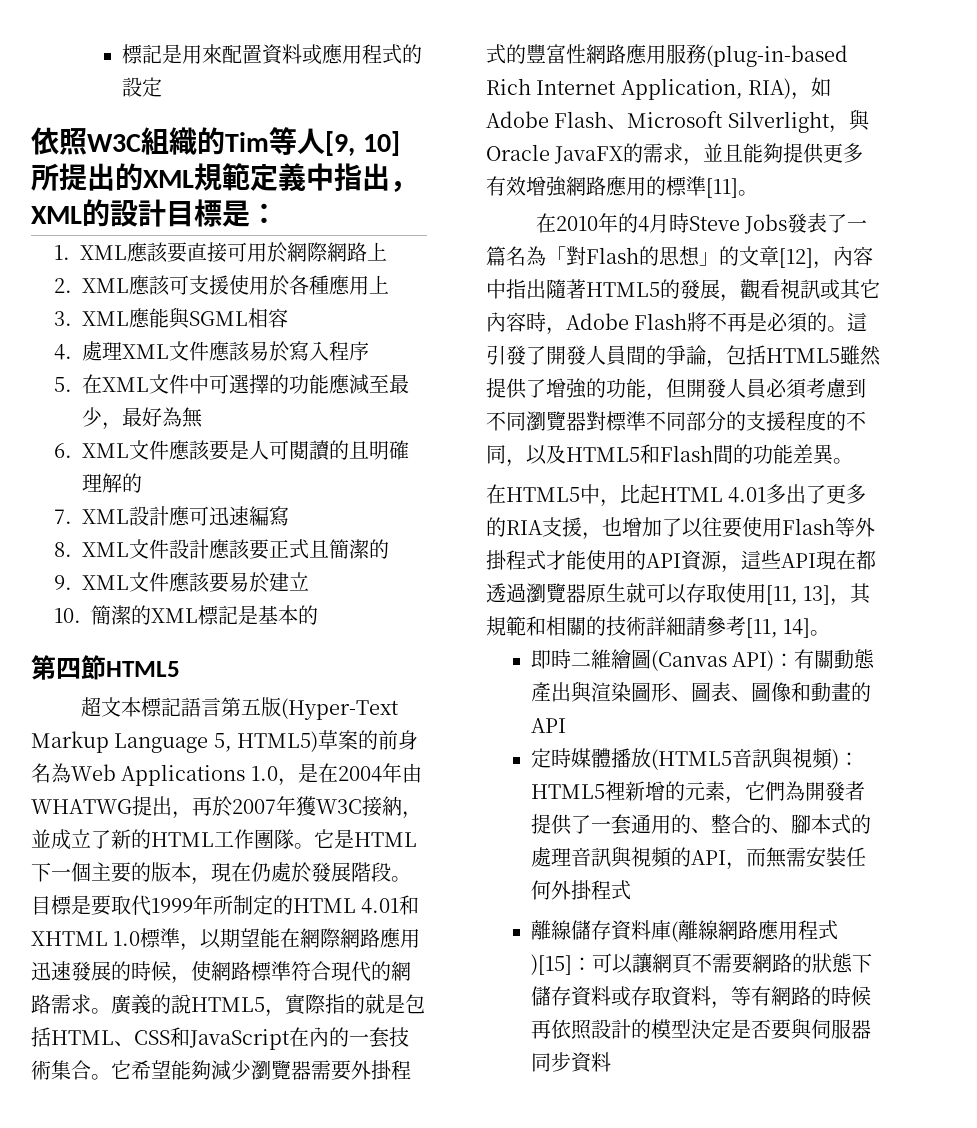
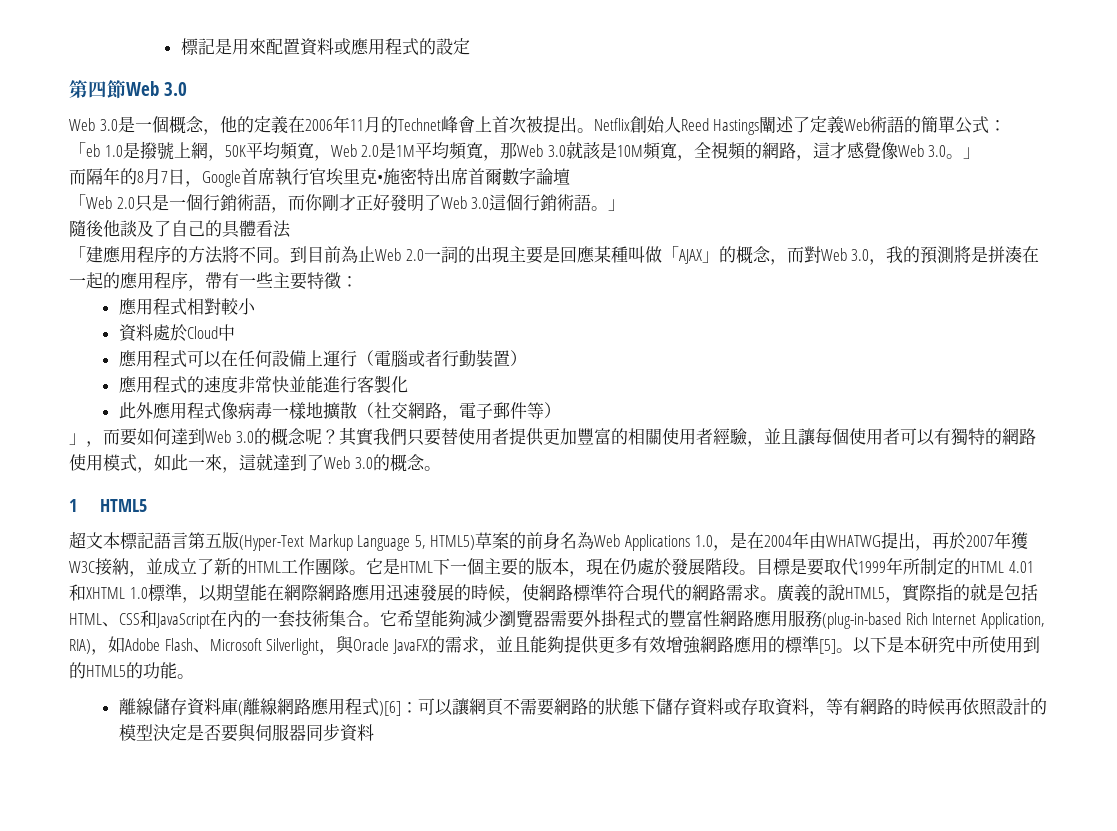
[31,127,400,156] [31,163,418,193] [31,199,278,227] [53,242,387,263] [53,275,389,296] [53,307,288,329] [53,341,369,362] [53,374,409,394] [81,407,203,430] [53,440,409,461] [81,473,142,493] [53,506,289,526] [53,539,389,560] [53,572,309,593] [53,605,318,625] [31,655,106,680] 依照W3C組織的Tim等人[9, 10]所提出的XML規範定義中指出，XML的設計目標是： // 1. XML應該要直接可用於網際網路上 // 2. XML應該可支援使用於各種應用上 // 3. XML應能與SGML相容 // 4.處理XML文件應該易於寫入程序 // 5.在XML文件中可選擇的功能應減至最少，最好為無 // 6. XML文件應該要是人可閱讀的且明確理解的 // 7. XML設計應可迅速編寫 // 8. XML文件設計應該要正式且簡潔的 // 9. XML文件應該要易於建立 // 10.簡潔的XML標記是基本的 // 第四節 -> [69,80,187,99] [69,115,1007,135] [69,141,981,161] [69,167,570,187] [69,194,626,213] [69,220,291,238] [69,246,1040,265] [69,272,358,291] [118,298,256,316] [118,324,235,342] [118,350,527,368] [118,375,408,394] [118,402,561,421] [69,427,1036,447] [69,453,441,473] [69,499,77,512] 第四節Web 3.0 // Web 3.0是一個概念，他的定義在2006年11月的Technet峰會上首次被提出。Netflix創始人Reed Hastings闡述了定義Web術語的簡單公式： // 「eb 1.0是撥號上網，50K平均頻寬，Web 2.0是1M平均頻寬，那Web 3.0就該是10M頻寬，全視頻的網路，這才感覺像Web 3.0。」 // 而隔年的8月7日，Google首席執行官埃里克•施密特出席首爾數字論壇 // 「Web 2.0只是一個行銷術語，而你剛才正好發明了Web 3.0這個行銷術語。」 // 隨後他談及了自己的具體看法 // 「建應用程序的方法將不同。到目前為止Web 2.0一詞的出現主要是回應某種叫做「AJAX」的概念，而對Web 3.0，我的預測將是拼湊在一起的應用程序，帶有一些主要特徵： // 應用程式相對較小 // 資料處於Cloud中 // 應用程式可以在任何設備上運行（電腦或者行動裝置） // 應用程式的速度非常快並能進行客製化 // 此外應用程式像病毒一樣地擴散（社交網路，電子郵件等） // 」，而要如何達到Web 3.0的概念呢？其實我們只要替使用者提供更加豐富的相關使用者經驗，並且讓每個使用者可以有獨特的網路使用模式，如此一來，這就達到了Web 3.0的概念。 // 1
[706,178,758,198] [535,213,867,234] [486,246,873,269] [486,279,880,302] [486,312,868,335] [486,345,881,368] [486,378,866,401] [486,410,866,431] [486,444,853,467] [486,484,867,507] [486,517,875,540] [486,550,876,573] [486,583,872,606] [486,616,831,638] [530,649,876,671] [530,681,871,703] [530,718,566,733] [530,747,859,770] [530,781,865,804] [530,814,871,835] [530,846,866,870] [530,880,631,900] [11]。 // 在2010年的4月時Steve Jobs發表了一篇名為「對Flash的思想」的文章[12]，內容中指出隨著HTML5的發展，觀看視訊或其它內容時，Adobe Flash將不再是必須的。這引發了開發人員間的爭論，包括HTML5雖然提供了增強的功能，但開發人員必須考慮到不同瀏覽器對標準不同部分的支援程度的不同，以及HTML5和Flash間的功能差異。 // 在HTML5中，比起HTML 4.01多出了更多的RIA支援，也增加了以往要使用Flash等外掛程式才能使用的API資源，這些API現在都透過瀏覽器原生就可以存取使用[11, 13]，其規範和相關的技術詳細請參考[11, 14]。 // 即時二維繪圖(Canvas API)：有關動態產出與渲染圖形、圖表、圖像和動畫的API // 定時媒體播放(HTML5音訊與視頻)：HTML5裡新增的元素，它們為開發者提供了一套通用的、整合的、腳本式的處理音訊與視頻的API，而無需安裝任何外掛程式 -> [818,636,1040,654] [69,662,194,679] [5]。以下是本研究中所使用到的HTML5的功能。
[530,954,572,975] )[15] -> [378,701,401,716] )[6]

